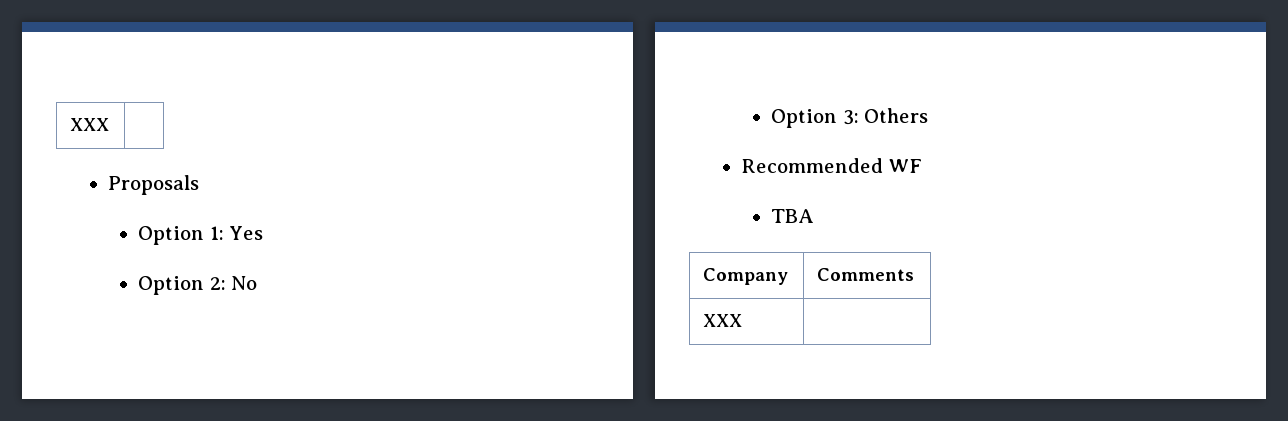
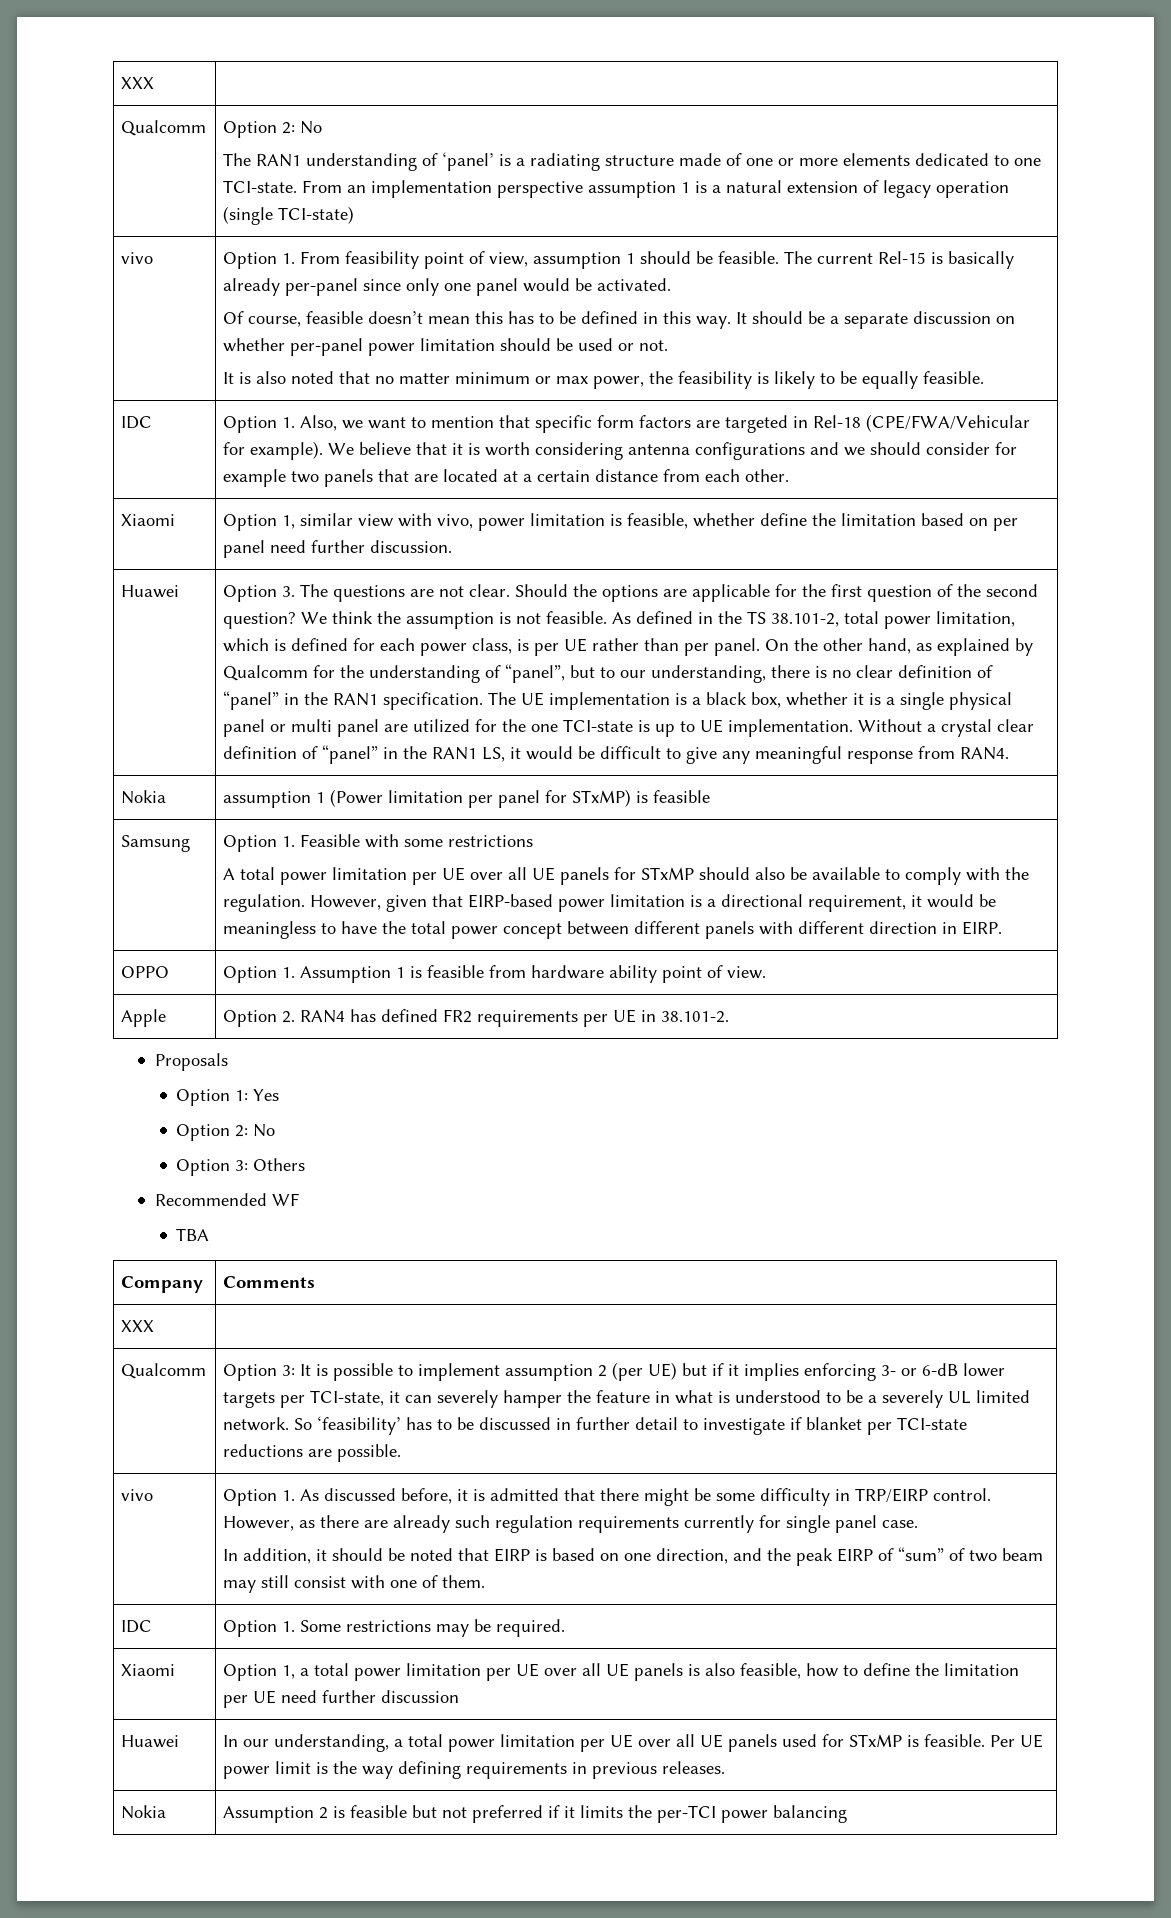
[70,118,110,131] XXX | -> [121,77,155,89] [121,120,207,136] [223,121,323,138] [223,152,1042,171] [223,180,1010,198] [223,206,355,225] [121,252,154,264] [223,251,1015,269] [223,278,672,296] [223,311,1016,329] [223,338,669,356] [223,371,985,389] [121,416,153,429] [223,414,1031,433] [223,441,1018,460] [223,469,790,487] [121,514,176,526] [223,513,1019,531] [223,540,453,558] [121,585,180,598] [223,584,1039,602] [223,611,1016,629] [223,638,1034,656] [223,664,994,683] [223,691,1013,710] [223,719,1035,737] [223,745,1010,764] [121,790,167,804] [223,789,711,808] [121,835,191,852] [223,834,534,852] [223,867,1030,885] [223,894,997,912] [223,921,1003,939] [121,966,170,978] [223,965,767,983] [121,1009,167,1027] [223,1009,730,1027] XXX | // Qualcomm | Option 2: No // The RAN1 understanding of ‘panel’ is a radiating structure made of one or more elements dedicated to one TCI-state. From an implementation perspective assumption 1 is a natural extension of legacy operation (single TCI-state) // vivo | Option 1. From feasibility point of view, assumption 1 should be feasible. The current Rel-15 is basically already per-panel since only one panel would be activated. // Of course, feasible doesn’t mean this has to be defined in this way. It should be a separate discussion on whether per-panel power limitation should be used or not. // It is also noted that no matter minimum or max power, the feasibility is likely to be equally feasible. // IDC | Option 1. Also, we want to mention that specific form factors are targeted in Rel-18 (CPE/FWA/Vehicular for example). We believe that it is worth considering antenna configurations and we should consider for example two panels that are located at a certain distance from each other. // Xiaomi | Option 1, similar view with vivo, power limitation is feasible, whether define the limitation based on per panel need further discussion. // Huawei | Option 3. The questions are not clear. Should the options are applicable for the first question of the second question? We think the assumption is not feasible. As defined in the TS 38.101-2, total power limitation, which is defined for each power class, is per UE rather than per panel. On the other hand, as explained by Qualcomm for the understanding of “panel”, but to our understanding, there is no clear definition of “panel” in the RAN1 specification. The UE implementation is a black box, whether it is a single physical panel or multi panel are utilized for the one TCI-state is up to UE implementation. Without a crystal clear definition of “panel” in the RAN1 LS, it would be difficult to give any meaningful response from RAN4. // Nokia | assumption 1 (Power limitation per panel for STxMP) is feasible // Samsung | Option 1. Feasible with some restrictions // A total power limitation per UE over all UE panels for STxMP should also be available to comply with the regulation. However, given that EIRP-based power limitation is a directional requirement, it would be meaningless to have the total power concept between different panels with different direction in EIRP. // OPPO | Option 1. Assumption 1 is feasible from hardware ability point of view. // Apple | Option 2. RAN4 has defined FR2 requirements per UE in 38.101-2.
(743, 320) none -> [121,1363,207,1379] [223,1362,1006,1381] [223,1390,1031,1408] [223,1416,968,1435] [223,1444,402,1462] [121,1489,154,1501] [223,1488,992,1506] [223,1515,919,1533] [223,1547,1044,1566] [223,1575,486,1593] [121,1620,153,1633] [223,1619,566,1637] [121,1664,176,1676] [223,1663,1020,1681] [223,1690,460,1708] [121,1735,180,1748] [223,1734,1044,1752] [223,1761,726,1779] [121,1805,167,1819] [223,1805,848,1823] // Qualcomm | Option 3: It is possible to implement assumption 2 (per UE) but if it implies enforcing 3- or 6-dB lower targets per TCI-state, it can severely hamper the feature in what is understood to be a severely UL limited network. So ‘feasibility’ has to be discussed in further detail to investigate if blanket per TCI-state reductions are possible. // vivo | Option 1. As discussed before, it is admitted that there might be some difficulty in TRP/EIRP control. However, as there are already such regulation requirements currently for single panel case. // In addition, it should be noted that EIRP is based on one direction, and the peak EIRP of “sum” of two beam may still consist with one of them. // IDC | Option 1. Some restrictions may be required. // Xiaomi | Option 1, a total power limitation per UE over all UE panels is also feasible, how to define the limitation per UE need further discussion // Huawei | In our understanding, a total power limitation per UE over all UE panels used for STxMP is feasible. Per UE power limit is the way defining requirements in previous releases. // Nokia | Assumption 2 is feasible but not preferred if it limits the per-TCI power balancing

